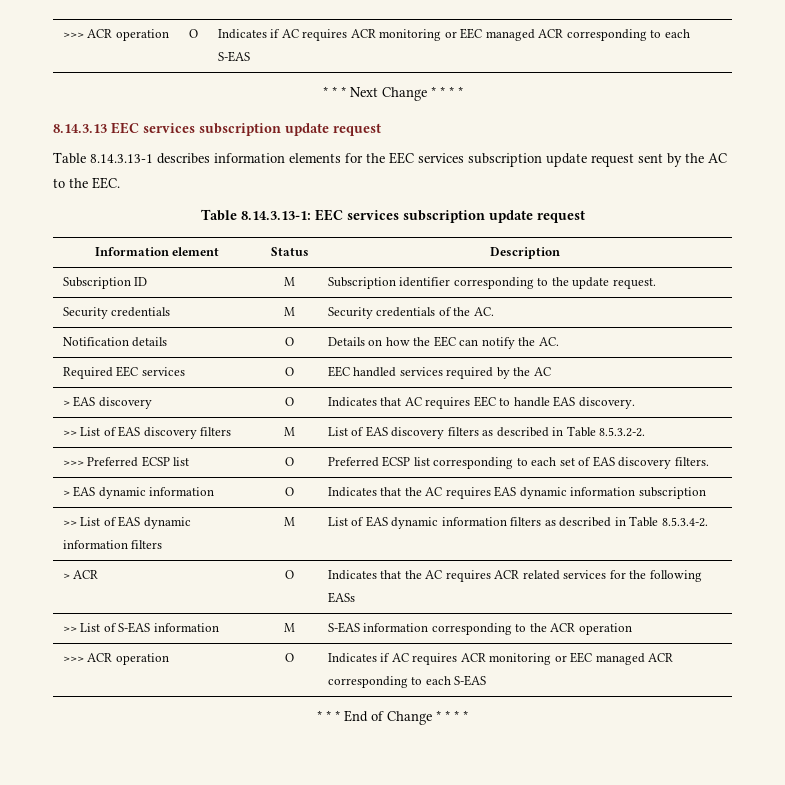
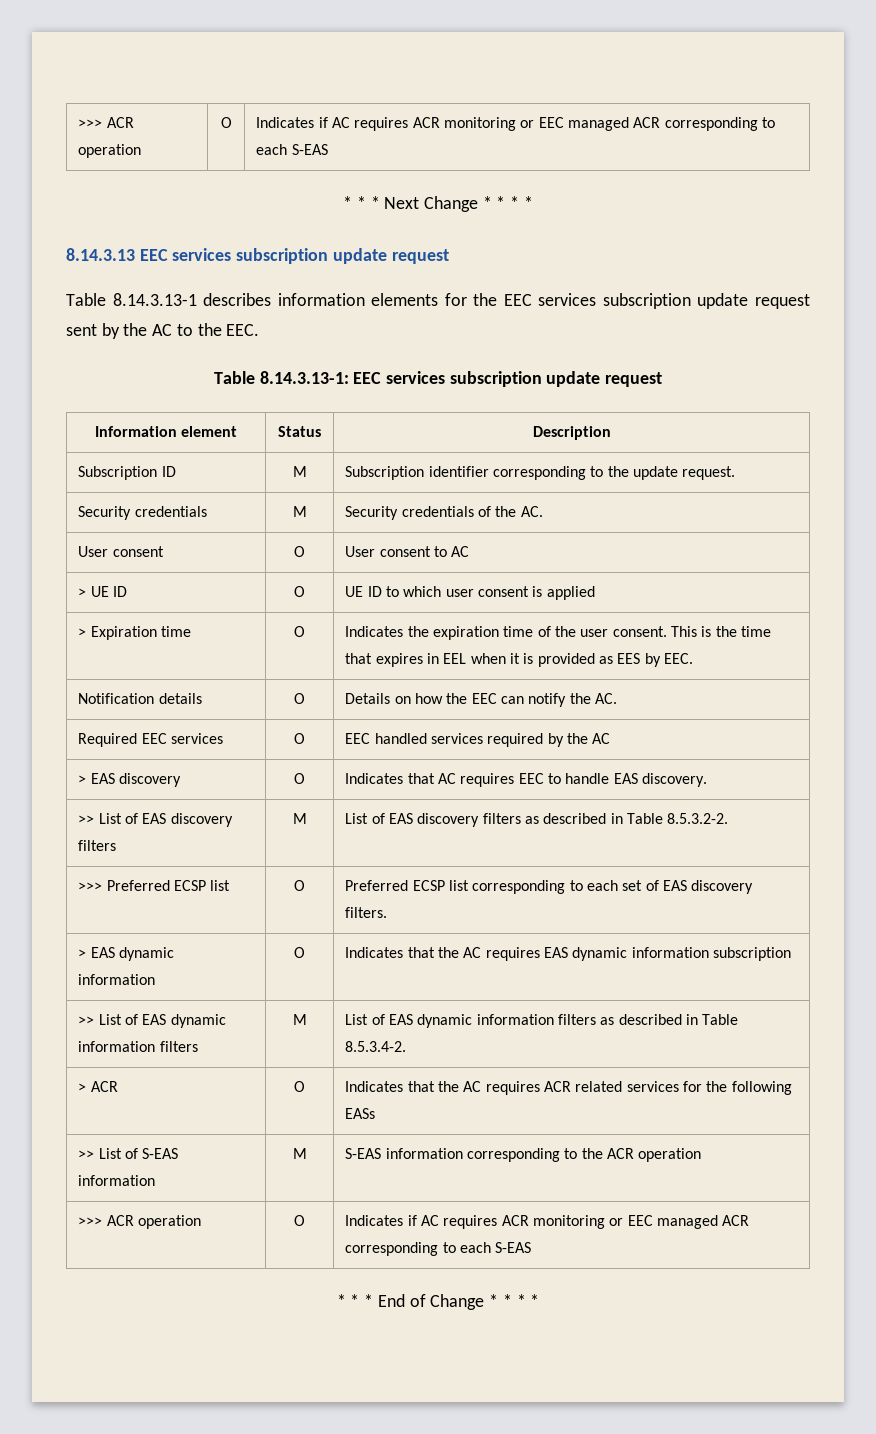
(494, 311) none -> [78,546,164,557] [294,546,305,557] [345,546,470,557] [78,586,128,597] [294,586,305,597] [345,586,595,600] [78,626,192,640] [294,626,305,637] [345,626,771,640] [345,653,693,667] // User consent | O | User consent to AC // > UE ID | O | UE ID to which user consent is applied // > Expiration time | O | Indicates the expiration time of the user consent. This is the time that expires in EEL when it is provided as EES by EEC.

